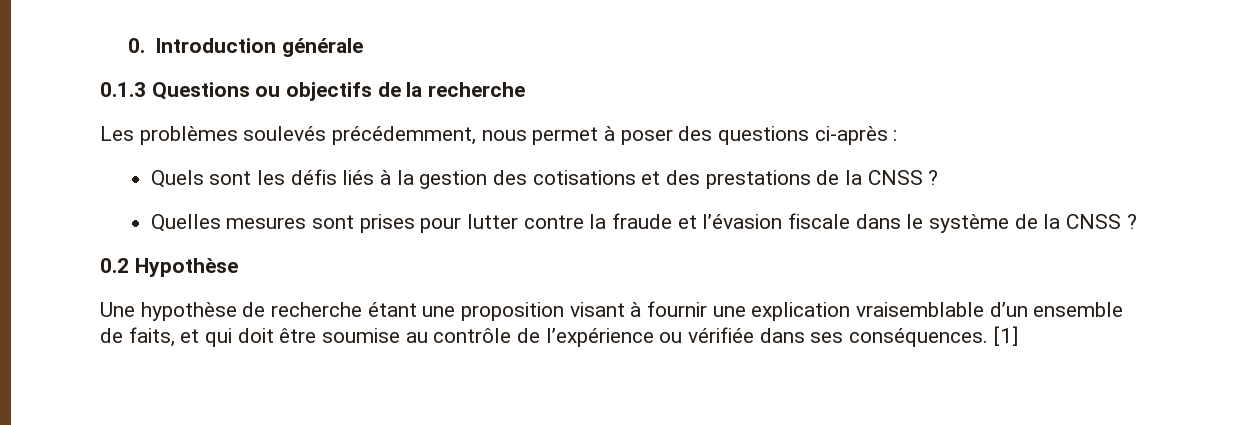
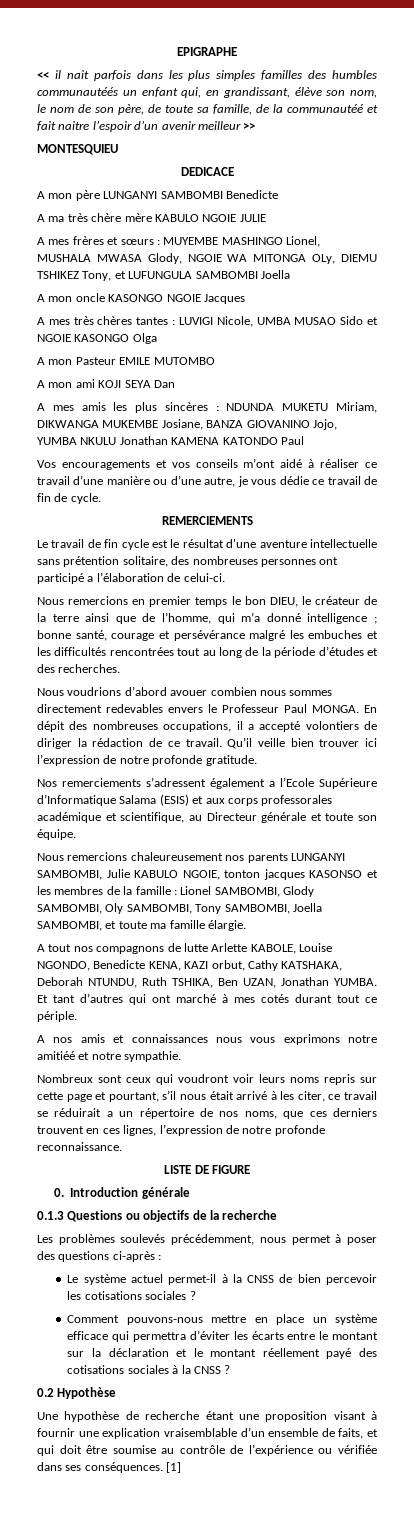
(127, 45) none -> [177,47,237,56] [37,70,377,81] [37,87,377,98] [37,104,378,115] [37,120,256,132] [37,144,118,155] [180,167,234,176] [37,190,278,201] [37,213,266,222] [37,236,320,247] [37,253,377,264] [37,270,290,281] [37,293,245,304] [37,316,378,327] [37,333,157,344] [37,357,215,365] [37,379,175,388] [37,402,377,413] [37,419,337,430] [37,436,304,445] [37,458,378,470] [37,475,378,487] [37,493,101,504] [161,516,253,525] [37,539,377,550] [37,556,339,567] [37,572,225,584] [37,596,377,607] [37,612,377,624] [37,630,378,641] [37,646,378,658] [37,664,121,673] [37,686,333,696] [37,704,377,713] [37,721,377,732] [37,737,377,749] [37,754,257,766] [37,777,377,789] [37,794,333,806] [37,812,377,823] [37,829,76,840] [37,852,345,863] [37,869,378,880] [37,886,314,897] [37,903,322,914] [37,920,246,931] [37,943,332,954] [37,960,343,971] [37,977,377,988] [37,993,377,1005] [37,1011,77,1022] [37,1034,377,1045] [37,1051,182,1062] [37,1074,377,1085] [37,1090,377,1102] [37,1108,377,1119] [37,1124,325,1136] [37,1142,122,1151] [164,1165,250,1174] EPIGRAPHE // << il nait parfois dans les plus simples familles des humbles communautéés un enfant qui, en grandissant, élève son nom, le nom de son père, de toute sa famille, de la communautéé et fait naitre l’espoir d’un avenir meilleur >> // MONTESQUIEU // DEDICACE // A mon père LUNGANYI SAMBOMBI Benedicte // A ma très chère mère KABULO NGOIE JULIE // A mes frères et sœurs : MUYEMBE MASHINGO Lionel, MUSHALA MWASA Glody, NGOIE WA MITONGA OLy, DIEMU TSHIKEZ Tony, et LUFUNGULA SAMBOMBI Joella // A mon oncle KASONGO NGOIE Jacques // A mes très chères tantes : LUVIGI Nicole, UMBA MUSAO Sido et NGOIE KASONGO Olga // A mon Pasteur EMILE MUTOMBO // A mon ami KOJI SEYA Dan // A mes amis les plus sincères : NDUNDA MUKETU Miriam, DIKWANGA MUKEMBE Josiane, BANZA GIOVANINO Jojo, YUMBA NKULU Jonathan KAMENA KATONDO Paul // Vos encouragements et vos conseils m’ont aidé à réaliser ce travail d’une manière ou d’une autre, je vous dédie ce travail de fin de cycle. // REMERCIEMENTS // Le travail de fin cycle est le résultat d'une aventure intellectuelle sans prétention solitaire, des nombreuses personnes ont participé a l’élaboration de celui-ci. // Nous remercions en premier temps le bon DIEU, le créateur de la terre ainsi que de l’homme, qui m’a donné intelligence ; bonne santé, courage et persévérance malgré les embuches et les difficultés rencontrées tout au long de la période d’études et des recherches. // Nous voudrions d’abord avouer combien nous sommes directement redevables envers le Professeur Paul MONGA. En dépit des nombreuses occupations, il a accepté volontiers de diriger la rédaction de ce travail. Qu’il veille bien trouver ici l’expression de notre profonde gratitude. // Nos remerciements s’adressent également a l’Ecole Supérieure d’Informatique Salama (ESIS) et aux corps professorales académique et scientifique, au Directeur générale et toute son équipe. // Nous remercions chaleureusement nos parents LUNGANYI SAMBOMBI, Julie KABULO NGOIE, tonton jacques KASONSO et les membres de la famille : Lionel SAMBOMBI, Glody SAMBOMBI, Oly SAMBOMBI, Tony SAMBOMBI, Joella SAMBOMBI, et toute ma famille élargie. // A tout nos compagnons de lutte Arlette KABOLE, Louise NGONDO, Benedicte KENA, KAZI orbut, Cathy KATSHAKA, Deborah NTUNDU, Ruth TSHIKA, Ben UZAN, Jonathan YUMBA. Et tant d’autres qui ont marché à mes cotés durant tout ce périple. // A nos amis et connaissances nous vous exprimons notre amitiéé et notre sympathie. // Nombreux sont ceux qui voudront voir leurs noms repris sur cette page et pourtant, s’il nous était arrivé à les citer, ce travail se réduirait a un répertoire de nos noms, que ces derniers trouvent en ces lignes, l’expression de notre profonde reconnaissance. // LISTE DE FIGURE //
[150,169,939,189] [150,213,1038,233] Quels sont les défis liés à la gestion des cotisations et des prestations de la CNSS ? // Quelles mesures sont prises pour lutter contre la fraude et l’évasion fiscale dans le système de -> [67,1274,377,1285] [67,1291,196,1300] [67,1314,377,1325] [67,1330,378,1342] [67,1348,377,1359] [67,1365,179,1374] Le système actuel permet-il à la CNSS de bien percevoir les cotisations sociales ? // Comment pouvons-nous mettre en place un système efficace qui permettra d’éviter les écarts entre le montant sur la déclaration et le montant réellement payé des cotisations sociales à

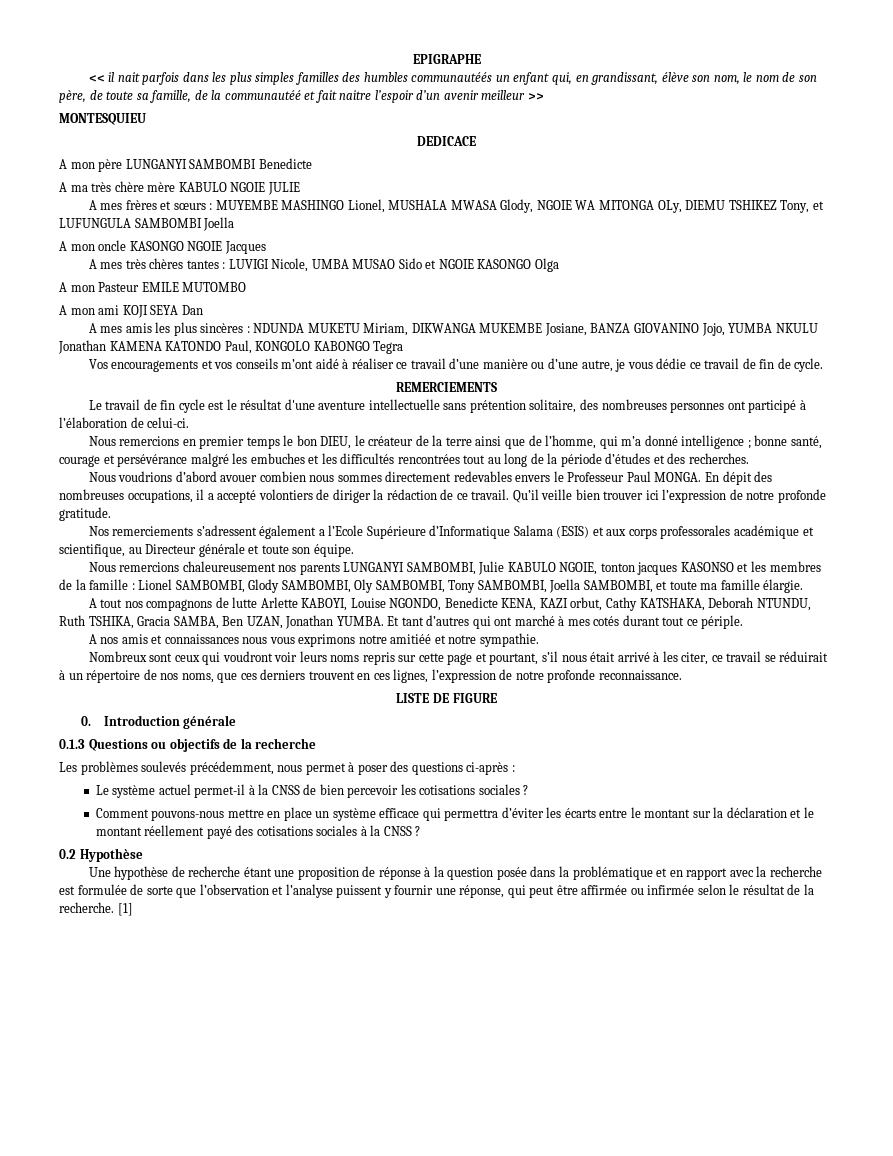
[280,436,304,445] Paul -> [224,340,404,354] Paul, KONGOLO KABONGO Tegra
[87,576,94,582] a -> [799,400,806,410] à
[250,944,296,954] KABOLE, -> [301,598,348,611] KABOYI,
(213, 983) none -> [137,616,219,629] Gracia SAMBA,
[106,1111,113,1117] a -> [59,670,65,680] à
[333,1411,377,1420] [37,1427,378,1439] [37,1444,377,1456] [37,1462,163,1473] visant à fournir une explication vraisemblable d’un ensemble de faits, et qui doit être soumise au contrôle de l’expérience ou vérifiée dans ses conséquences. -> [362,866,822,880] [59,884,814,898] [59,902,114,913] de réponse à la question posée dans la problématique et en rapport avec la recherche est formulée de sorte que l’observation et l’analyse puissent y fournir une réponse, qui peut être affirmée ou infirmée selon le résultat de la recherche.

